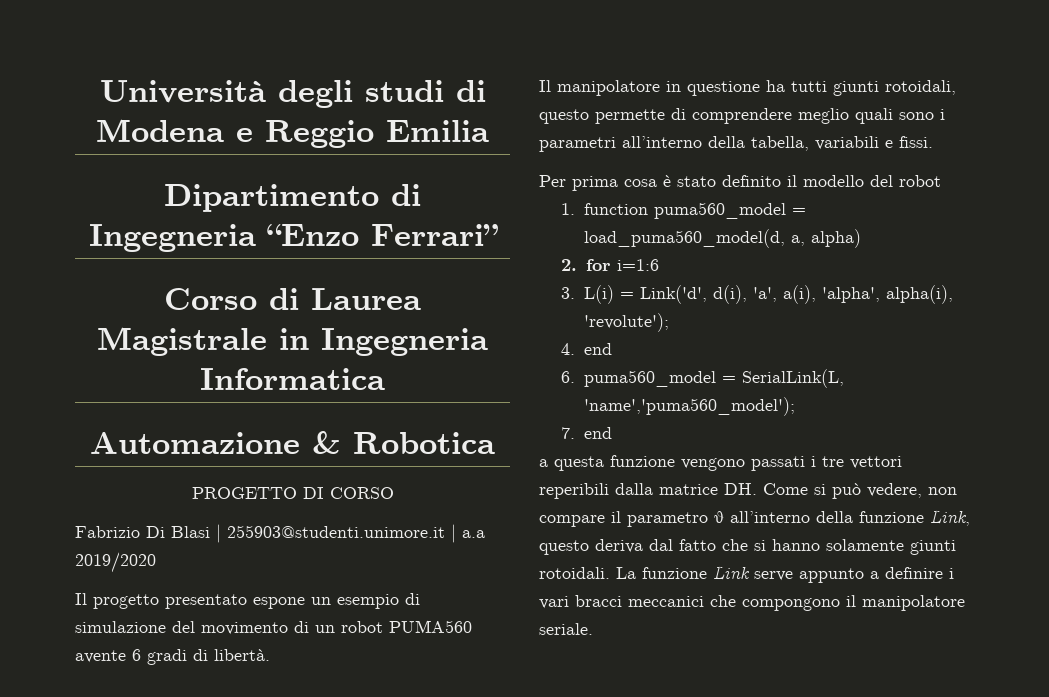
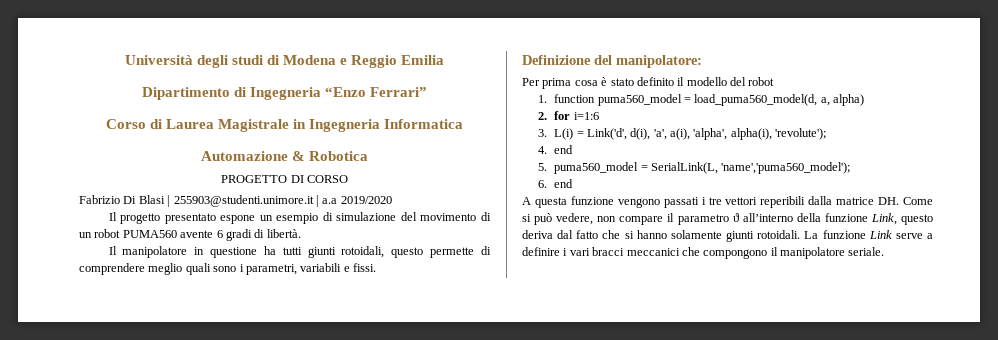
[539,136,809,152] parametri all’interno della tabella, -> [245,264,297,275] parametri,
(933, 142) none -> [522,55,702,68] // Definizione del manipolatore:
[561,371,576,383] 6. -> [538,163,548,171] 5.
[561,427,612,439] [539,459,548,467] 7. end // a -> [538,179,574,188] [522,197,531,205] 6. end // A
[799,568,864,583] appunto -> (923, 236) none

